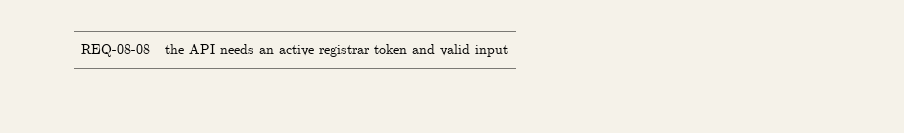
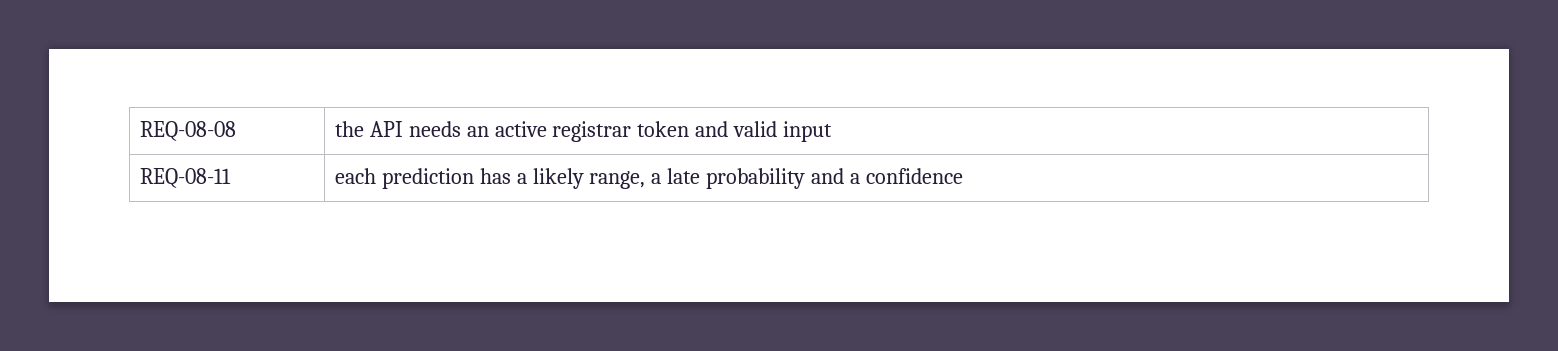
(509, 51) none -> [139,168,231,188] [334,168,964,189] // REQ-08-11 | each prediction has a likely range, a late probability and a confidence

